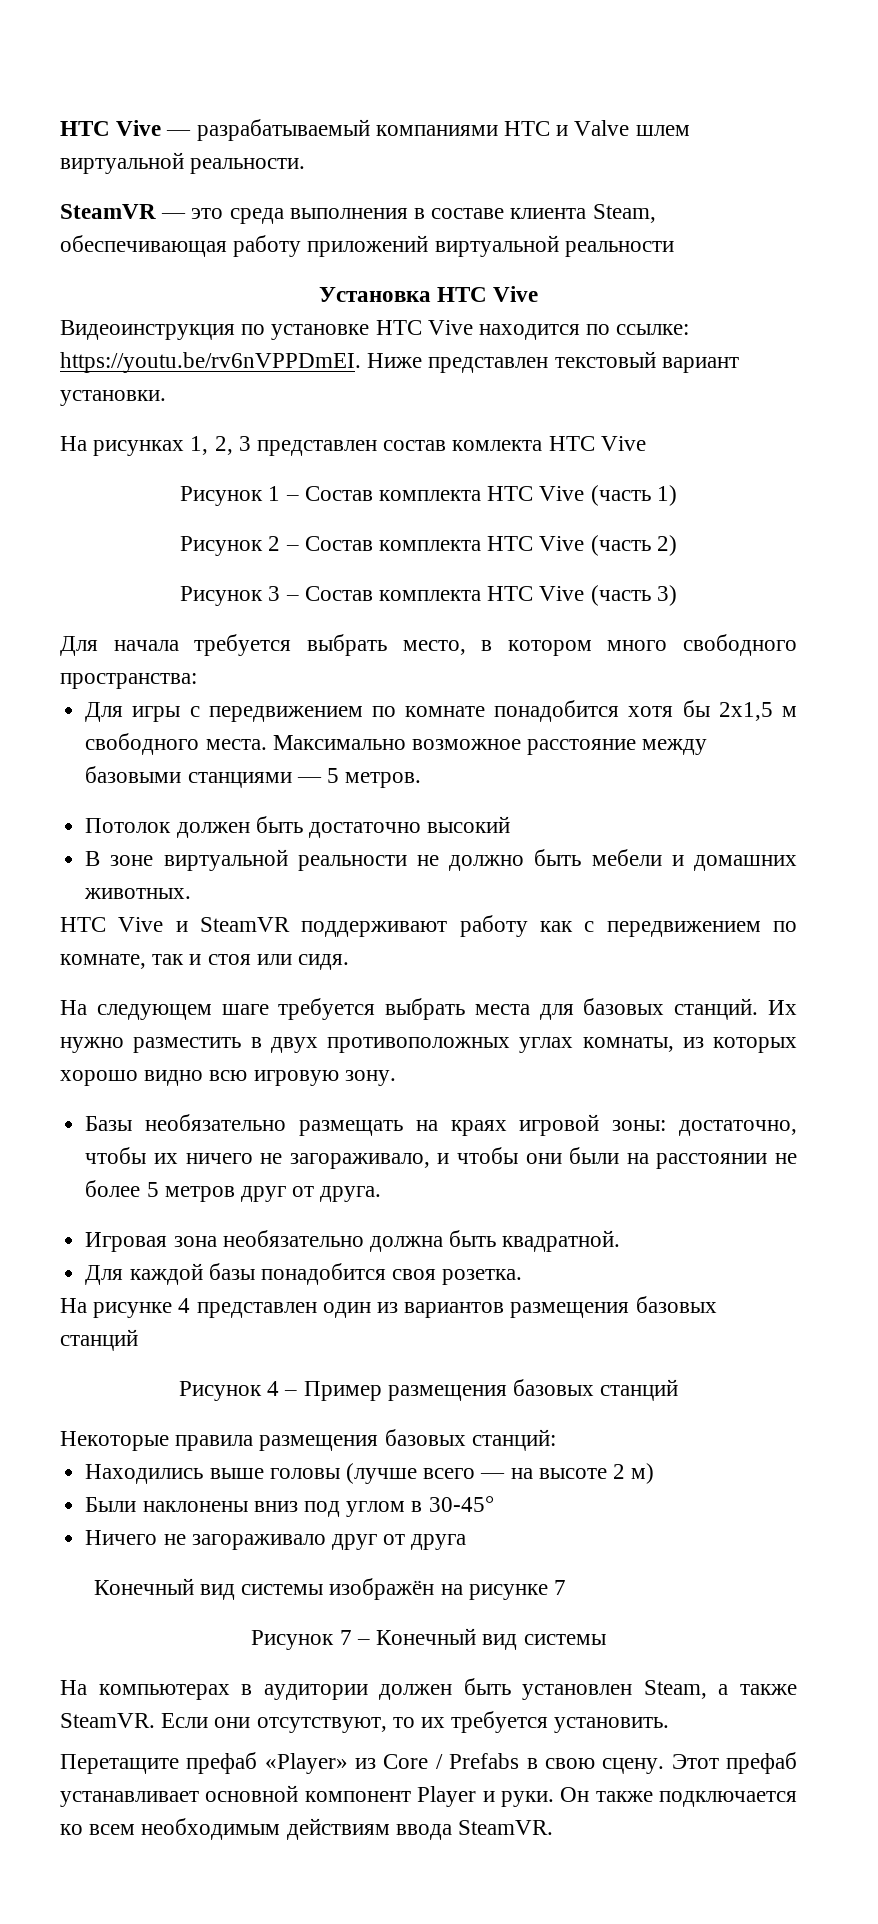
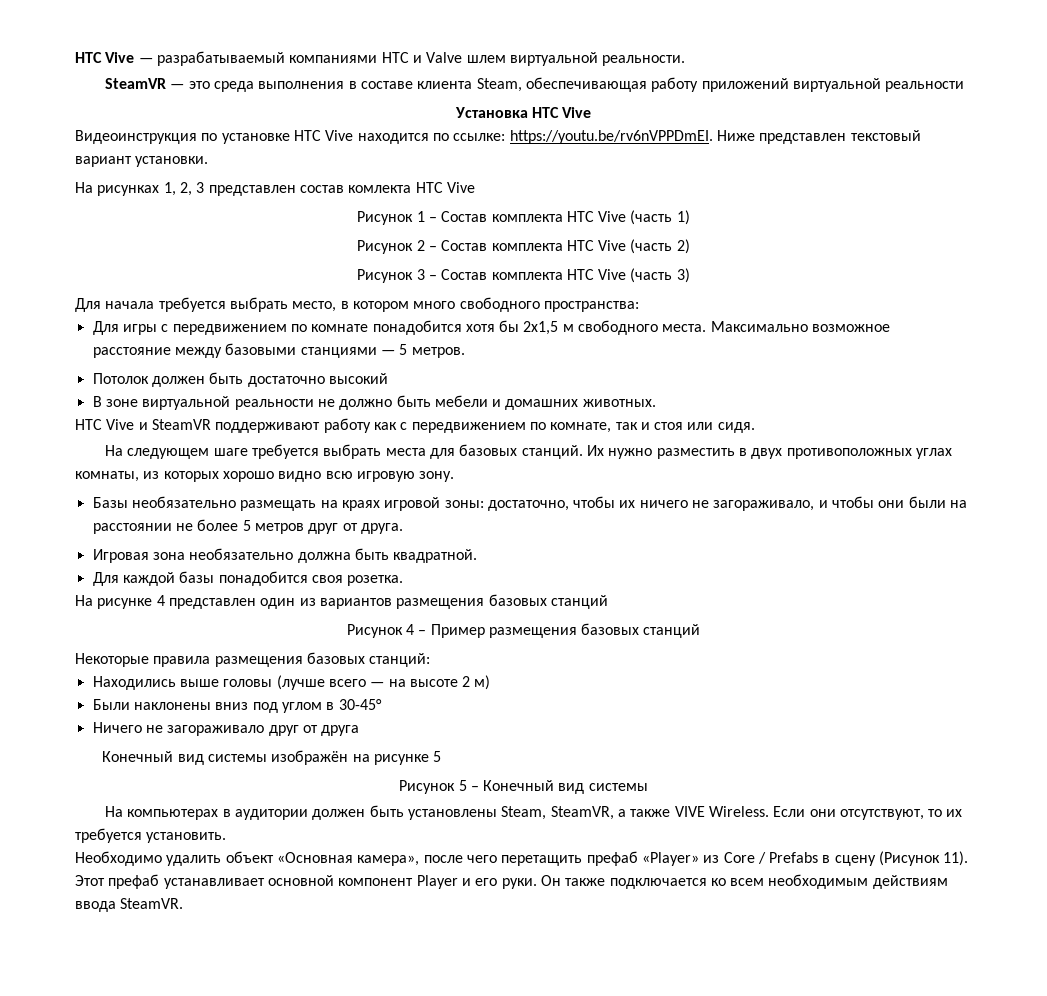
[553,1580,566,1595] [251,1630,352,1650] 7 // Рисунок 7 -> [433,751,442,762] [399,780,467,794] 5 // Рисунок 5
[522,1680,797,1700] [60,1713,155,1728] установлен Steam, а также SteamVR. -> [407,806,769,820] установлены Steam, SteamVR, а также VIVE Wireless.
[60,1754,179,1774] Перетащите -> [75,851,583,866] Необходимо удалить объект «Основная камера», после чего перетащить
[544,1758,665,1774] свою сцену. -> [834,851,969,866] сцену (Рисунок 11).
(495, 1796) none -> [475,878,498,886] его

